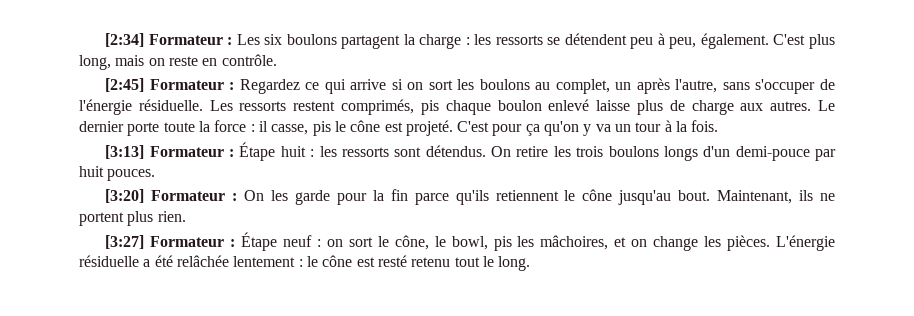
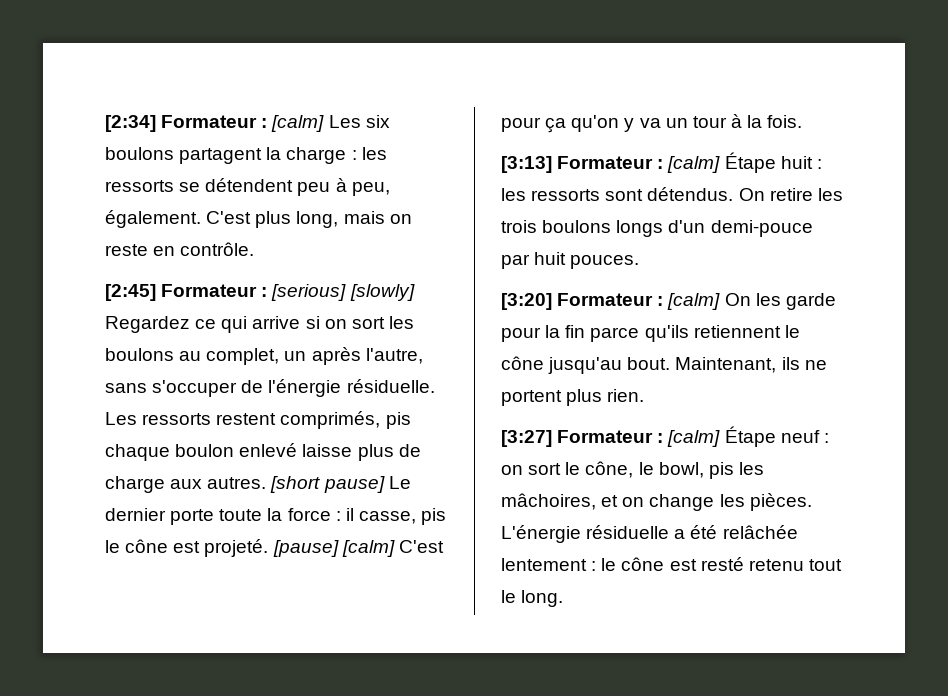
(233, 41) none -> [271,115,325,132] [calm]
(235, 86) none -> [271,284,415,301] [serious] [slowly]
(812, 106) none -> [270,476,385,493] [short pause]
(453, 128) none -> [272,540,395,557] [pause] [calm]
(235, 153) none -> [667,156,721,173] [calm]
(238, 197) none -> [667,293,721,310] [calm]
(236, 243) none -> [667,430,721,447] [calm]

